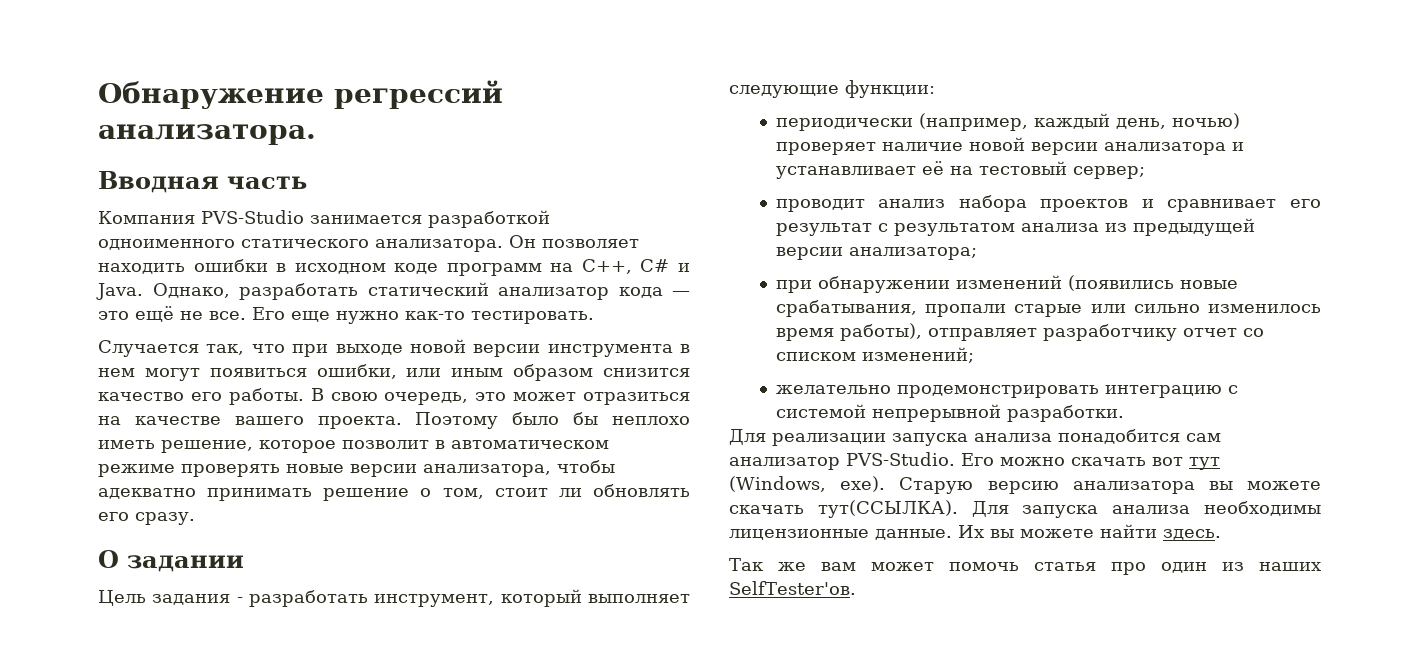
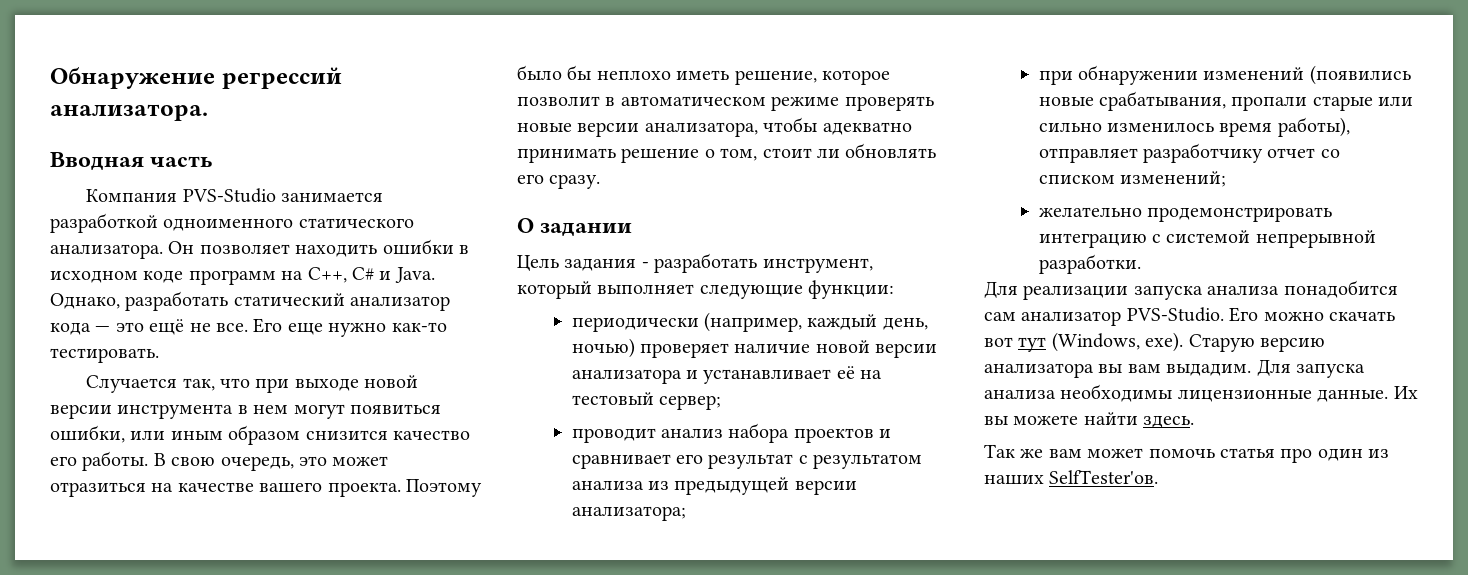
[1247,481,1321,490] [729,500,958,518] можете скачать тут(ССЫЛКА). -> [1127,363,1252,376] вам выдадим.

